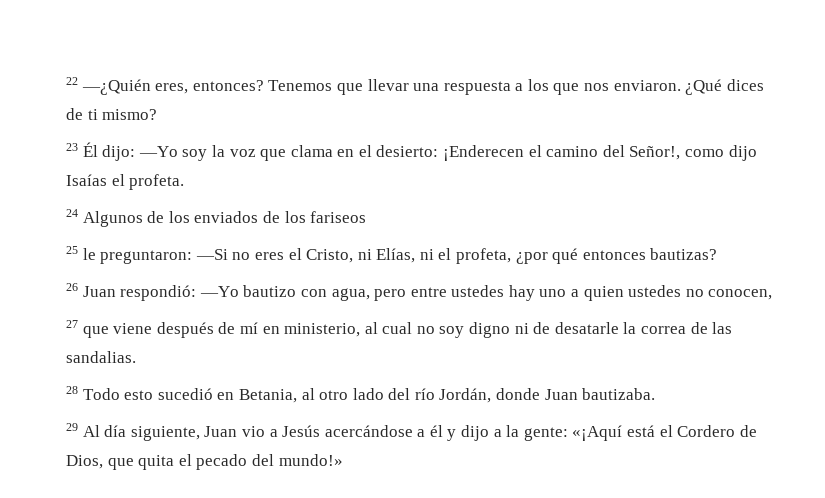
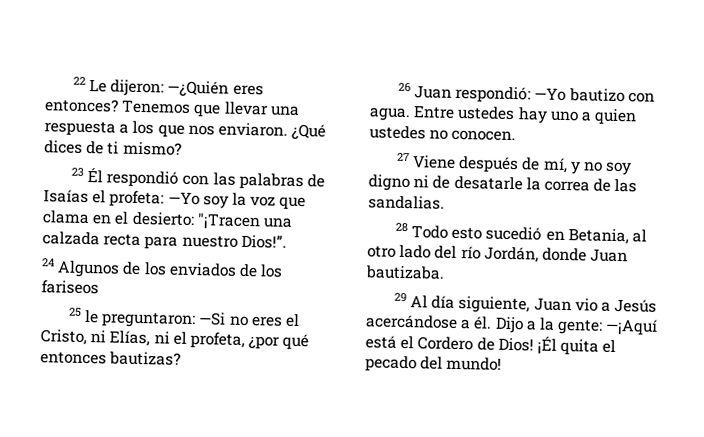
[81,79,189,95] ―¿Quién eres, -> [89,79,264,97] Le dijeron: —¿Quién eres
[102,145,136,161] dijo: -> [106,170,326,191] [43,189,165,208] respondió con las palabras de Isaías el profeta:
[443,145,757,161] [66,174,185,190] ¡Enderecen el camino del Señor!, como dijo Isaías el profeta. -> [196,213,293,230] [42,231,287,250] "¡Tracen una calzada recta para nuestro Dios!”.
[331,287,447,301] agua, pero entre -> [369,105,456,122] agua. Entre
[708,289,773,300] conocen, -> [451,129,517,142] conocen.
[82,322,413,338] que viene después de mí en ministerio, al cual -> [412,155,581,175] Viene después de mí, y
[429,425,490,441] él y dijo -> [473,316,524,334] él. Dijo
[572,425,623,441] «¡Aquí -> [605,318,659,336] —¡Aquí
[66,455,134,470] Dios, que -> [497,336,557,354] Dios! ¡Él
[278,454,343,466] mundo!» -> [446,356,503,371] mundo!

